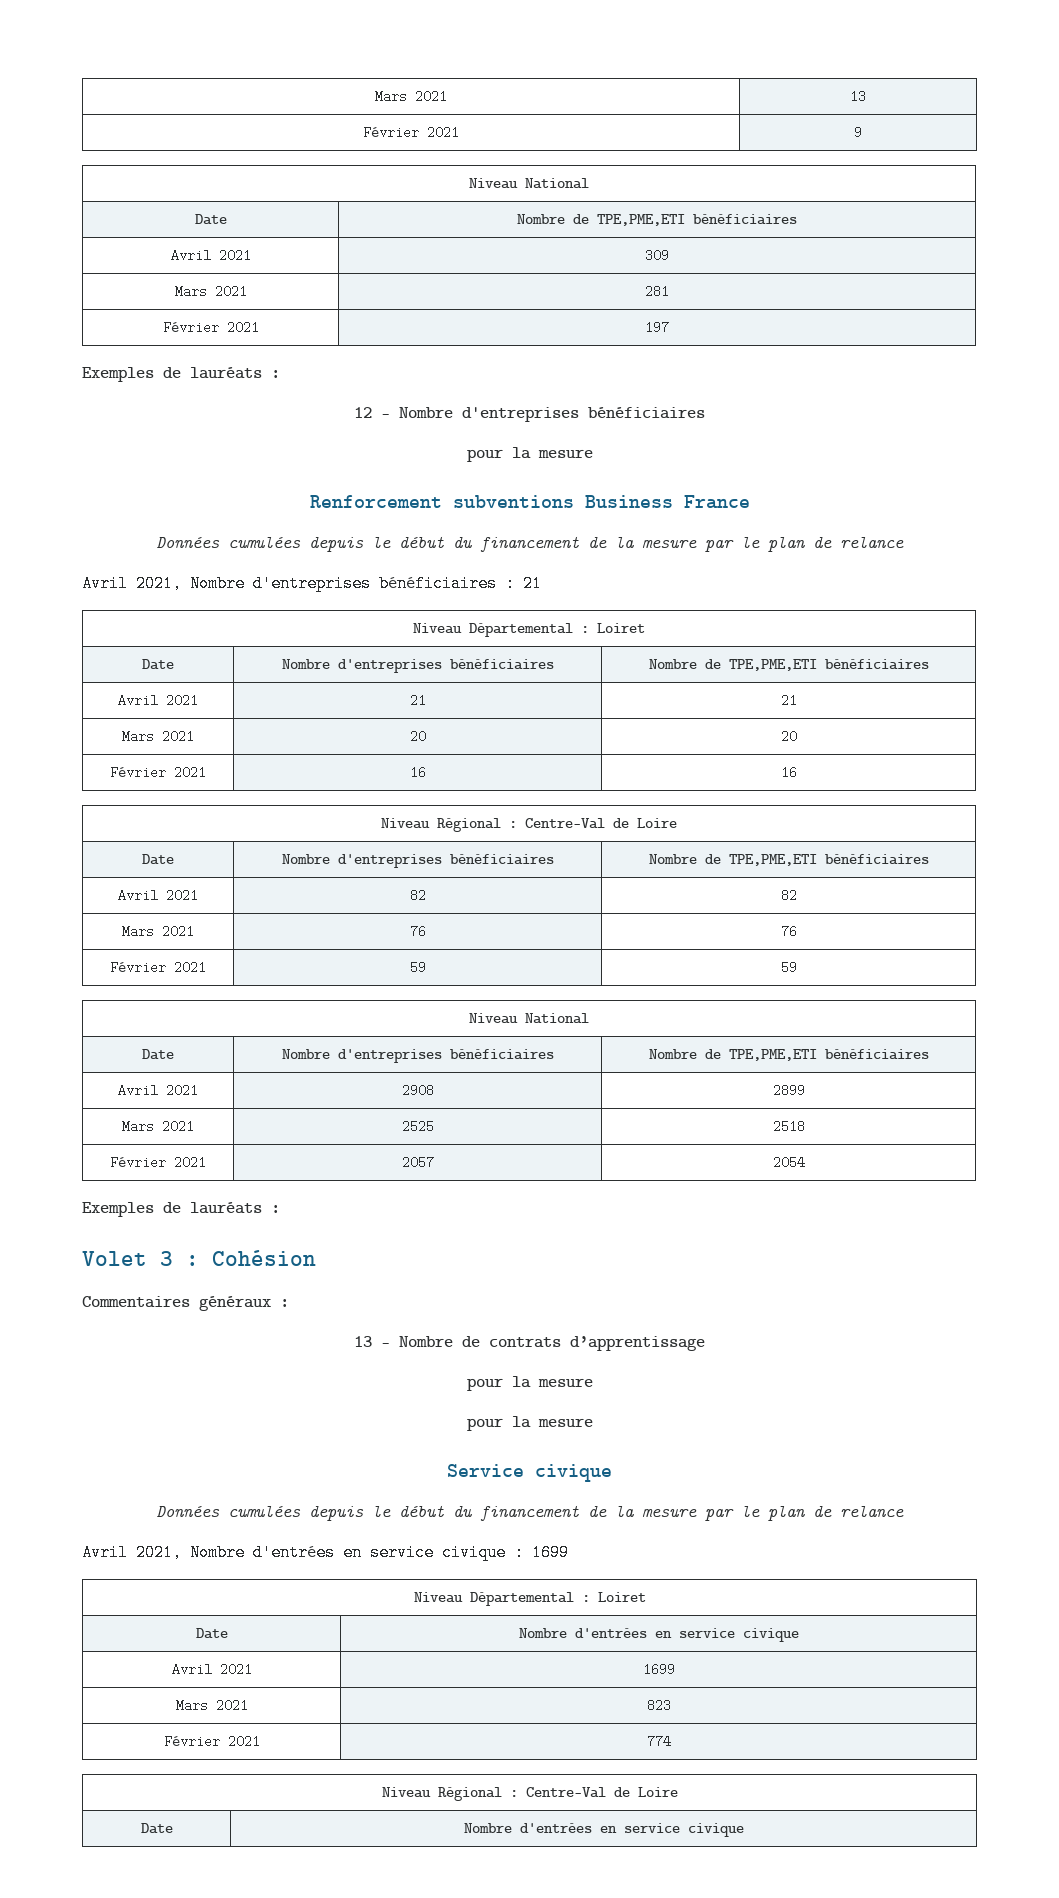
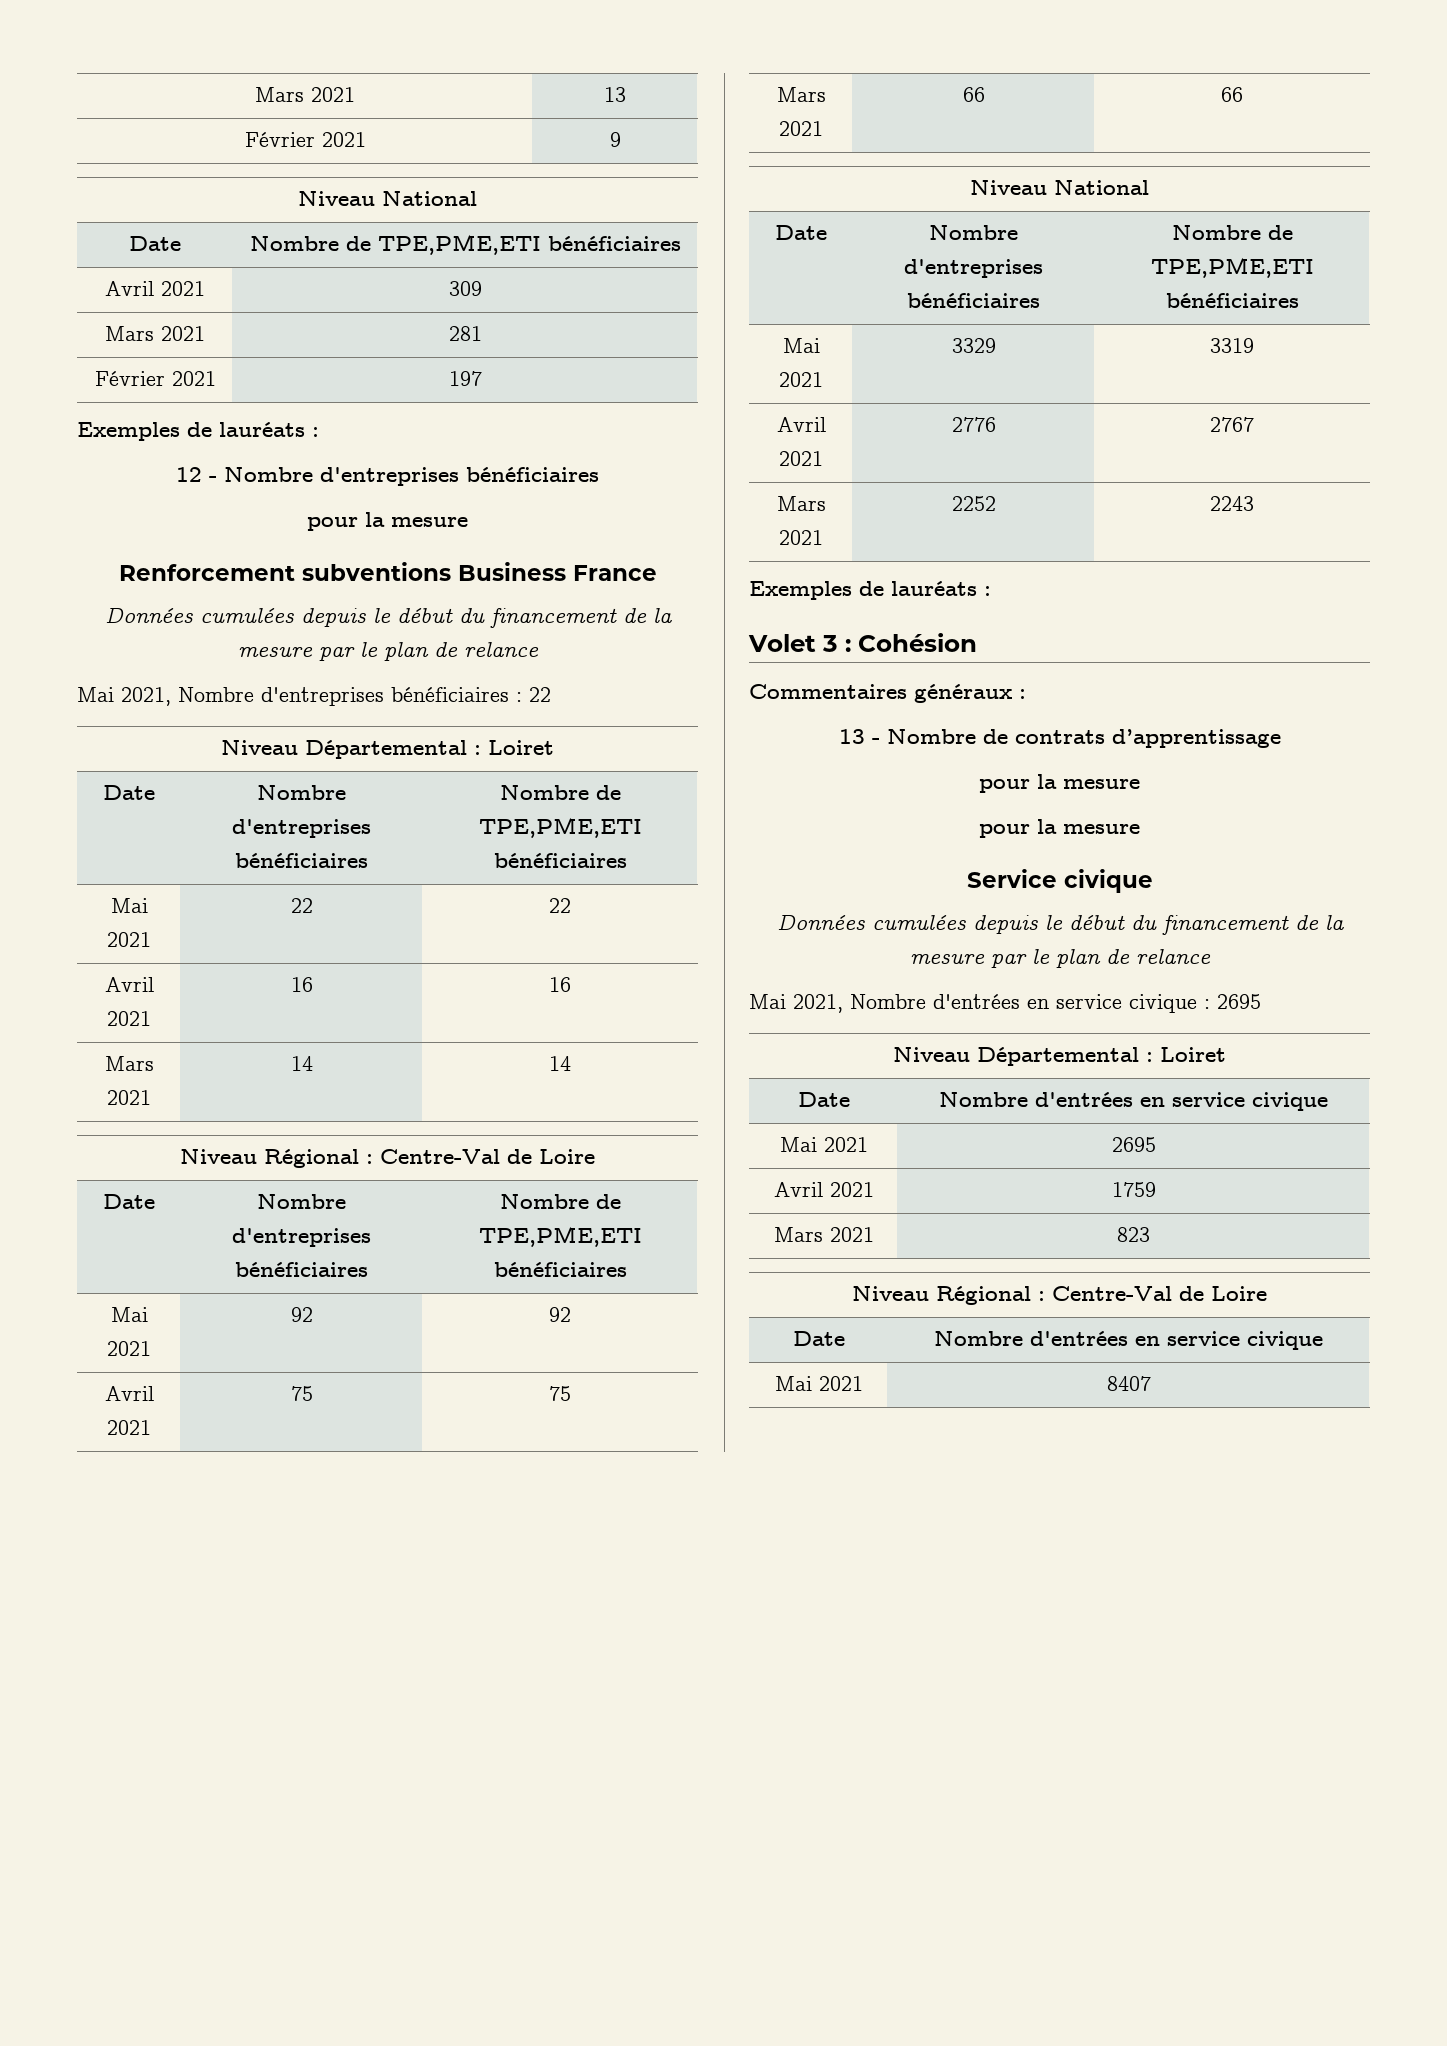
[82,575,128,592] Avril -> [77,687,114,702] Mai
[523,575,542,592] 21 -> [529,687,551,702] 22
[118,694,198,707] [409,694,426,707] [780,694,797,707] [122,730,194,743] [409,730,426,743] [780,730,797,743] [110,766,166,779] Avril 2021 | 21 | 21 // Mars 2021 | 20 | 20 // Février -> [110,898,148,913] [107,932,151,947] [290,898,313,913] [549,898,571,913] [104,977,154,992] Mai 2021 | 22 | 22 // Avril
(797, 772) none -> [104,1056,154,1071] [107,1090,151,1105] [290,1056,313,1071] [549,1056,571,1071] // Mars 2021 | 14 | 14
[118,889,198,902] [409,889,426,902] [780,889,797,902] [122,925,194,938] [409,925,426,938] [780,925,797,938] [110,961,206,974] [409,961,426,974] [780,961,797,974] // Avril 2021 | 82 | 82 // Mars 2021 | 76 | 76 // Février 2021 | 59 | 59 -> [110,1307,148,1322] [107,1341,151,1356] [290,1307,313,1322] [549,1307,571,1322] [104,1386,154,1401] [107,1420,151,1435] [290,1386,313,1401] [549,1386,571,1401] [776,87,826,102] [779,121,823,136] [962,87,985,102] [1221,87,1243,102] // Mai 2021 | 92 | 92 // Avril 2021 | 75 | 75 // Mars 2021 | 66 | 66
[118,1084,198,1097] [401,1084,434,1097] [772,1084,805,1097] [122,1120,194,1133] [401,1120,434,1133] [772,1120,805,1133] [110,1156,206,1169] [401,1156,434,1169] [772,1156,805,1169] // Avril 2021 | 2908 | 2899 // Mars 2021 | 2525 | 2518 // Février 2021 | 2057 | 2054 -> [782,338,820,353] [779,372,823,387] [951,338,996,353] [1210,338,1254,353] [776,417,826,432] [779,451,823,466] [951,417,996,432] [1210,417,1254,432] [776,496,826,511] [779,530,823,545] [951,496,996,511] [1210,496,1254,511] // Mai 2021 | 3329 | 3319 // Avril 2021 | 2776 | 2767 // Mars 2021 | 2252 | 2243
[82,1544,128,1561] Avril -> [749,994,786,1009] Mai
[532,1544,569,1561] 1699 -> [1217,994,1261,1009] 2695
[171,1663,252,1676] [642,1663,675,1676] // Avril 2021 | 1699 -> [779,1137,868,1152] [1111,1137,1156,1152] [773,1182,874,1197] [1111,1182,1156,1197] // Mai 2021 | 2695 // Avril 2021 | 1759
[163,1735,260,1748] [646,1735,671,1748] // Février 2021 | 774 -> (1150, 1234) none
(744, 1830) none -> [774,1376,863,1391] [1106,1376,1151,1391] // Mai 2021 | 8407

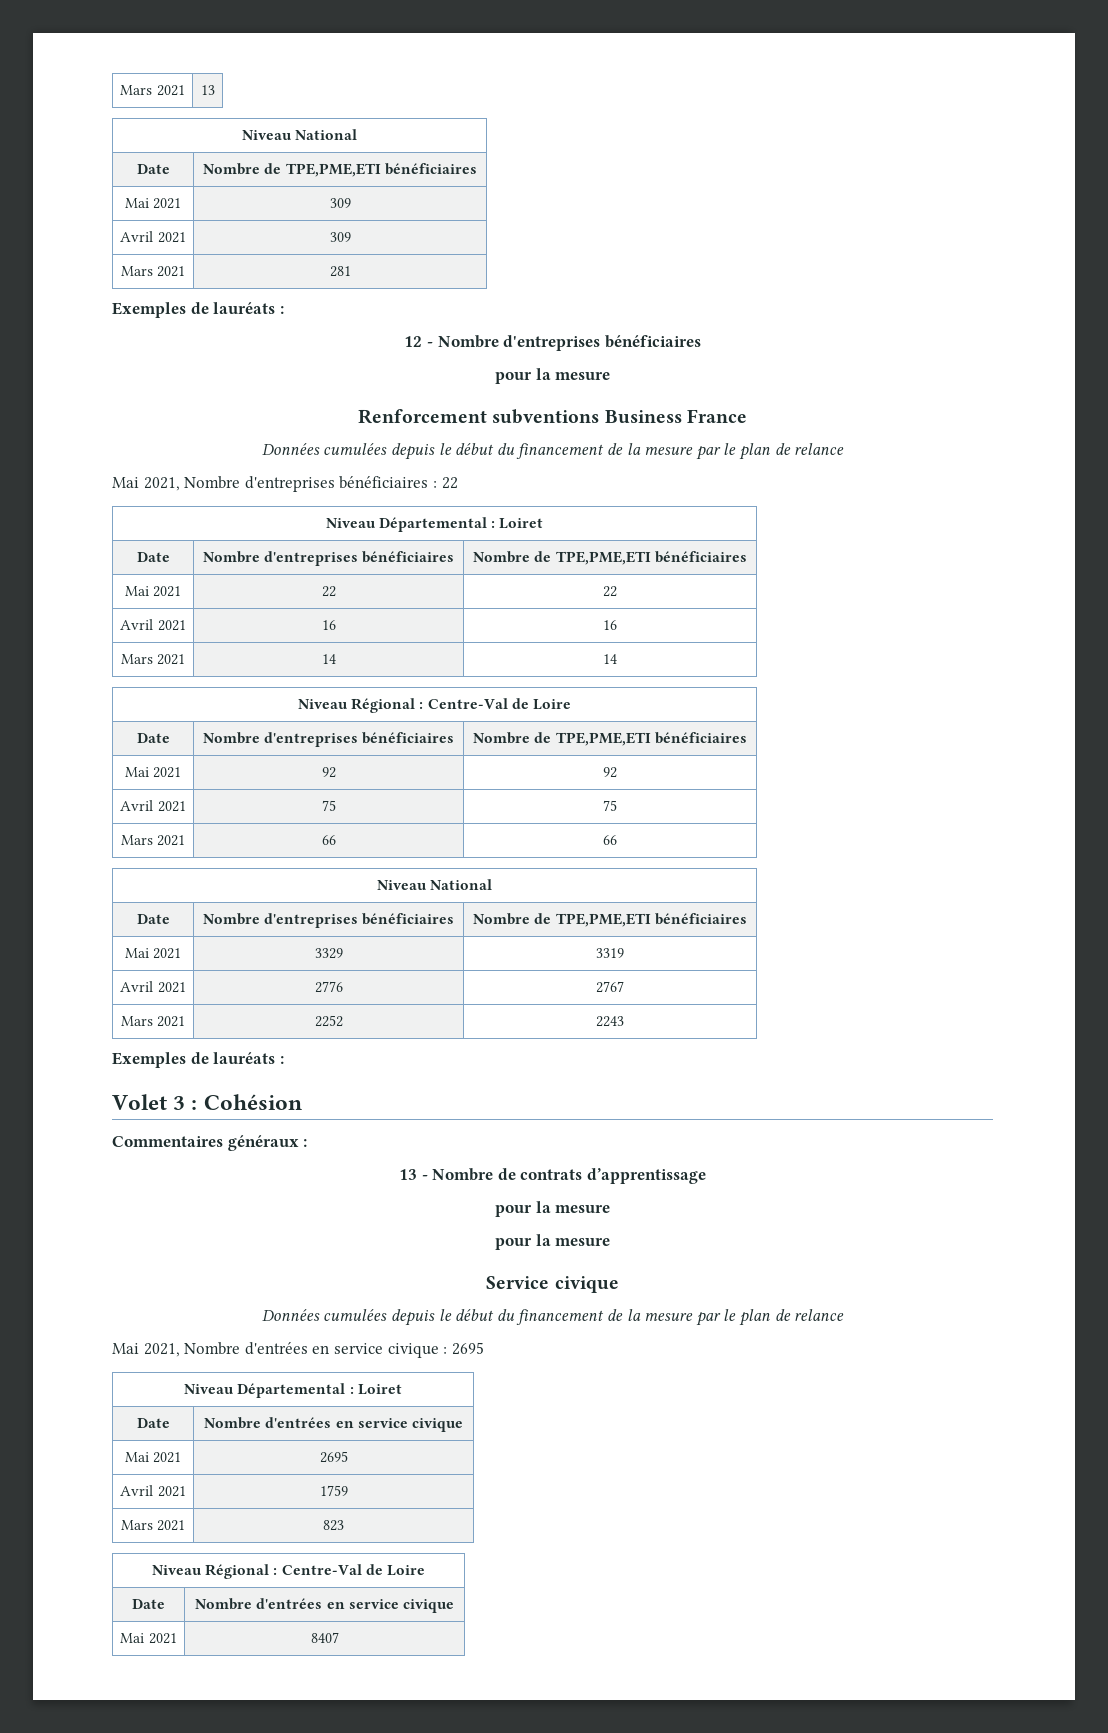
[244,132,366,147] [609,132,621,147] // Février 2021 | 9 -> (215, 90) none
(681, 243) none -> [124,198,182,209] [329,198,351,208] // Mai 2021 | 309
[94,371,216,386] [448,371,482,386] // Février 2021 | 197 -> (351, 271) none

